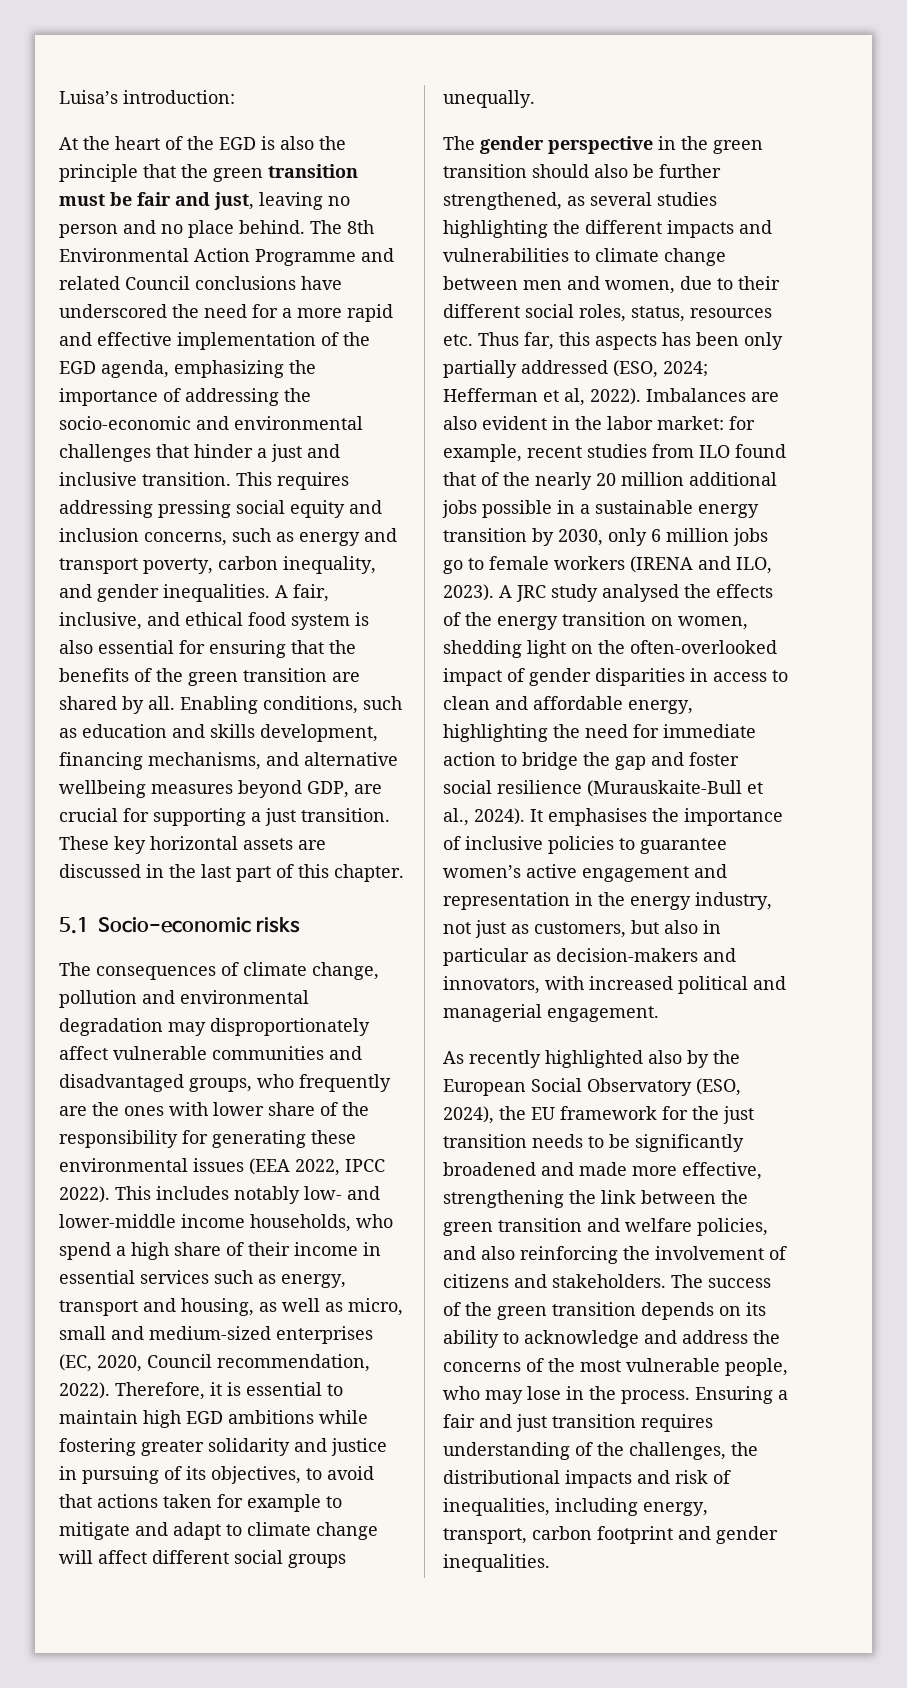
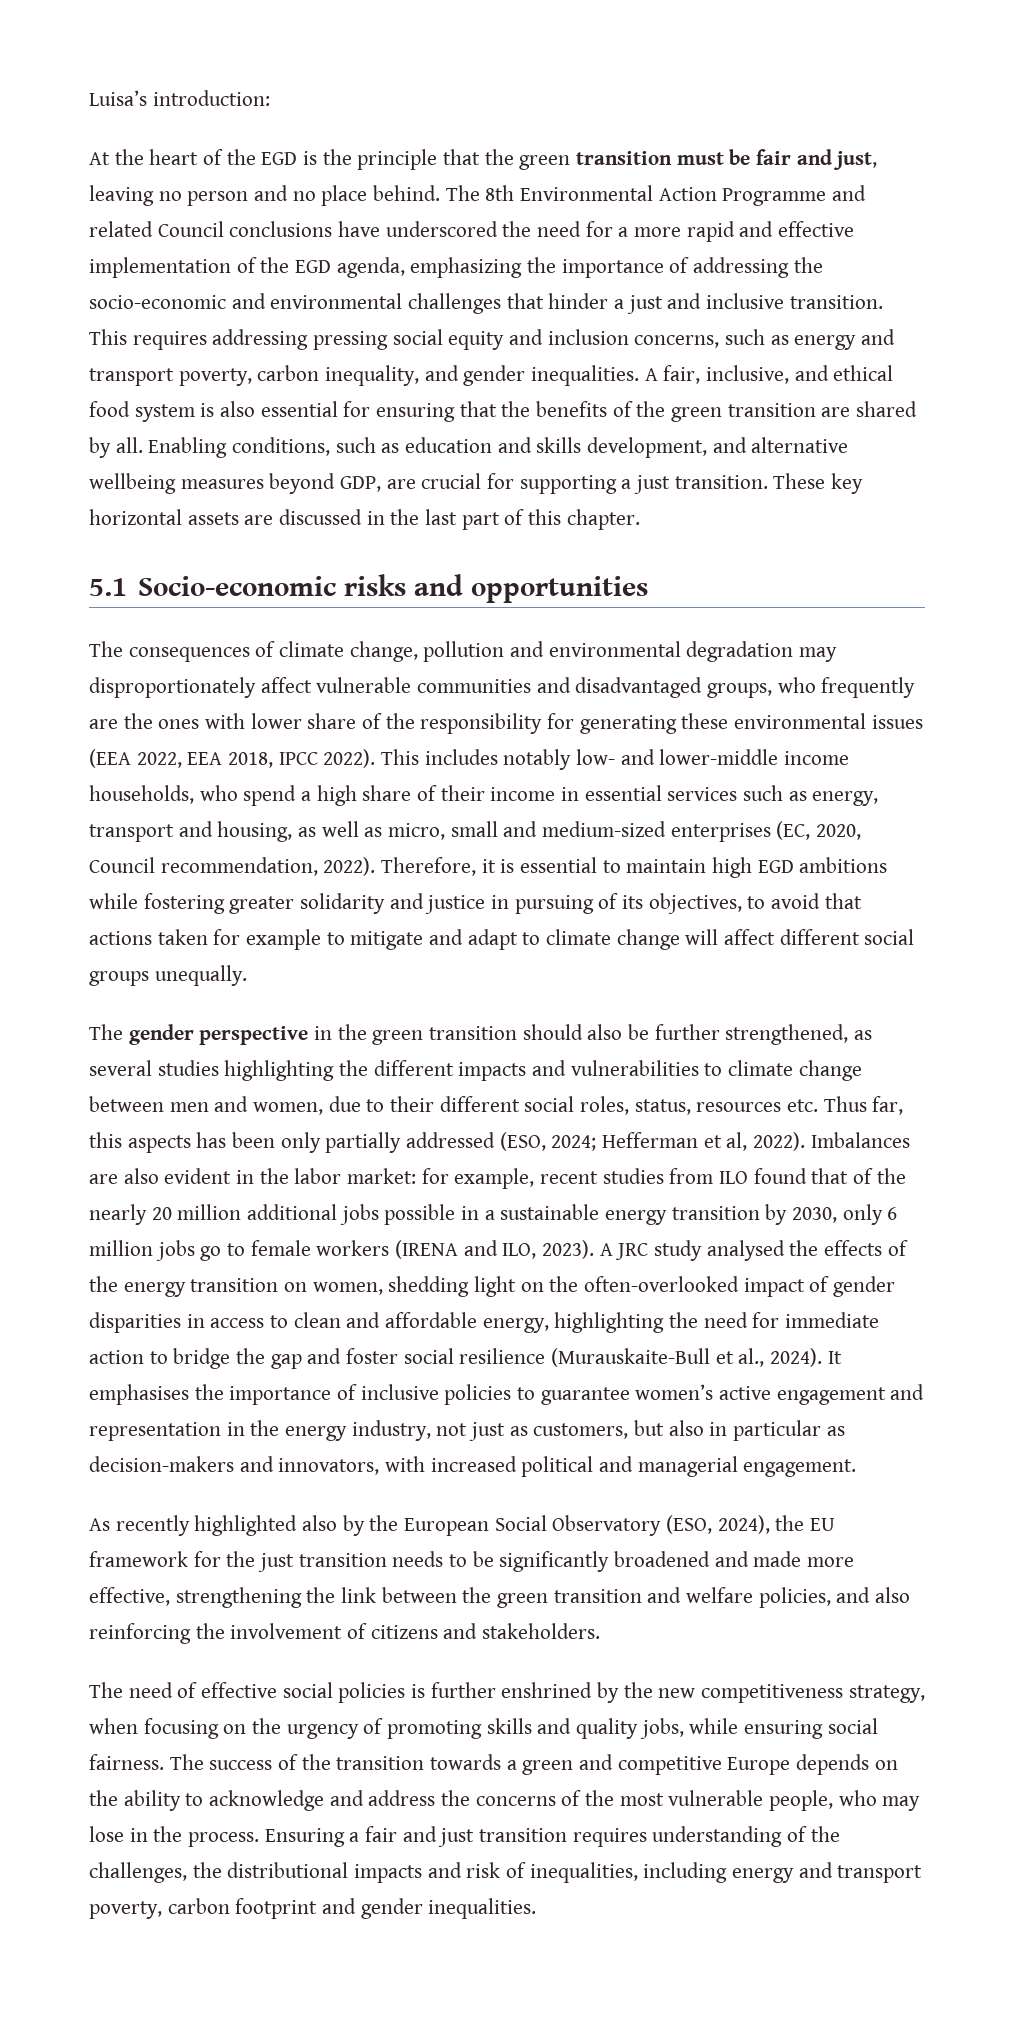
[280,136,314,150] also -> (318, 158) none
[59,752,261,770] financing mechanisms, -> (708, 447) none
(301, 925) none -> [413,574,648,603] and opportunities
(340, 1167) none -> [187,752,274,768] EEA 2018,
[671,1274,771,1288] [443,1302,636,1320] The success of the green transition -> [89,1682,925,1703] [89,1718,878,1739] [89,1754,791,1775] // The need of effective social policies is further enshrined by the new competitiveness strategy, when focusing on the urgency of promoting skills and quality jobs, while ensuring social fairness. The success of the transition towards a green and competitive Europe
[746,1302,766,1316] its -> [89,1790,118,1806] the
[643,1502,708,1516] [443,1528,527,1544] energy, transport, -> [732,1862,923,1883] [89,1901,162,1919] energy and transport poverty,

